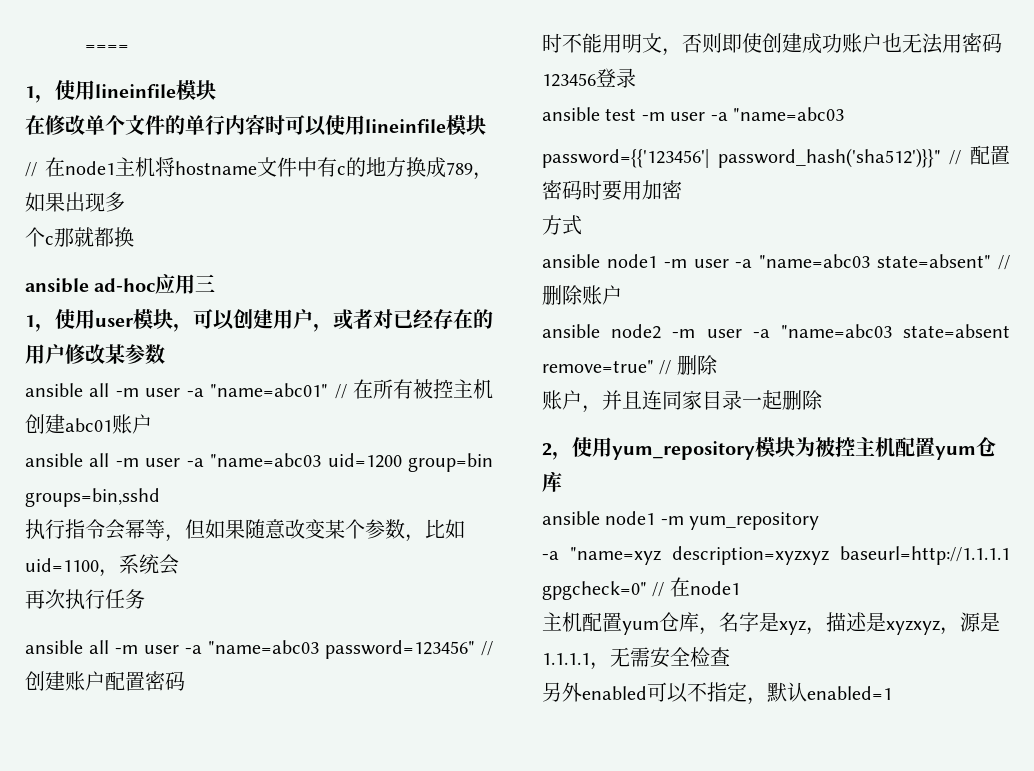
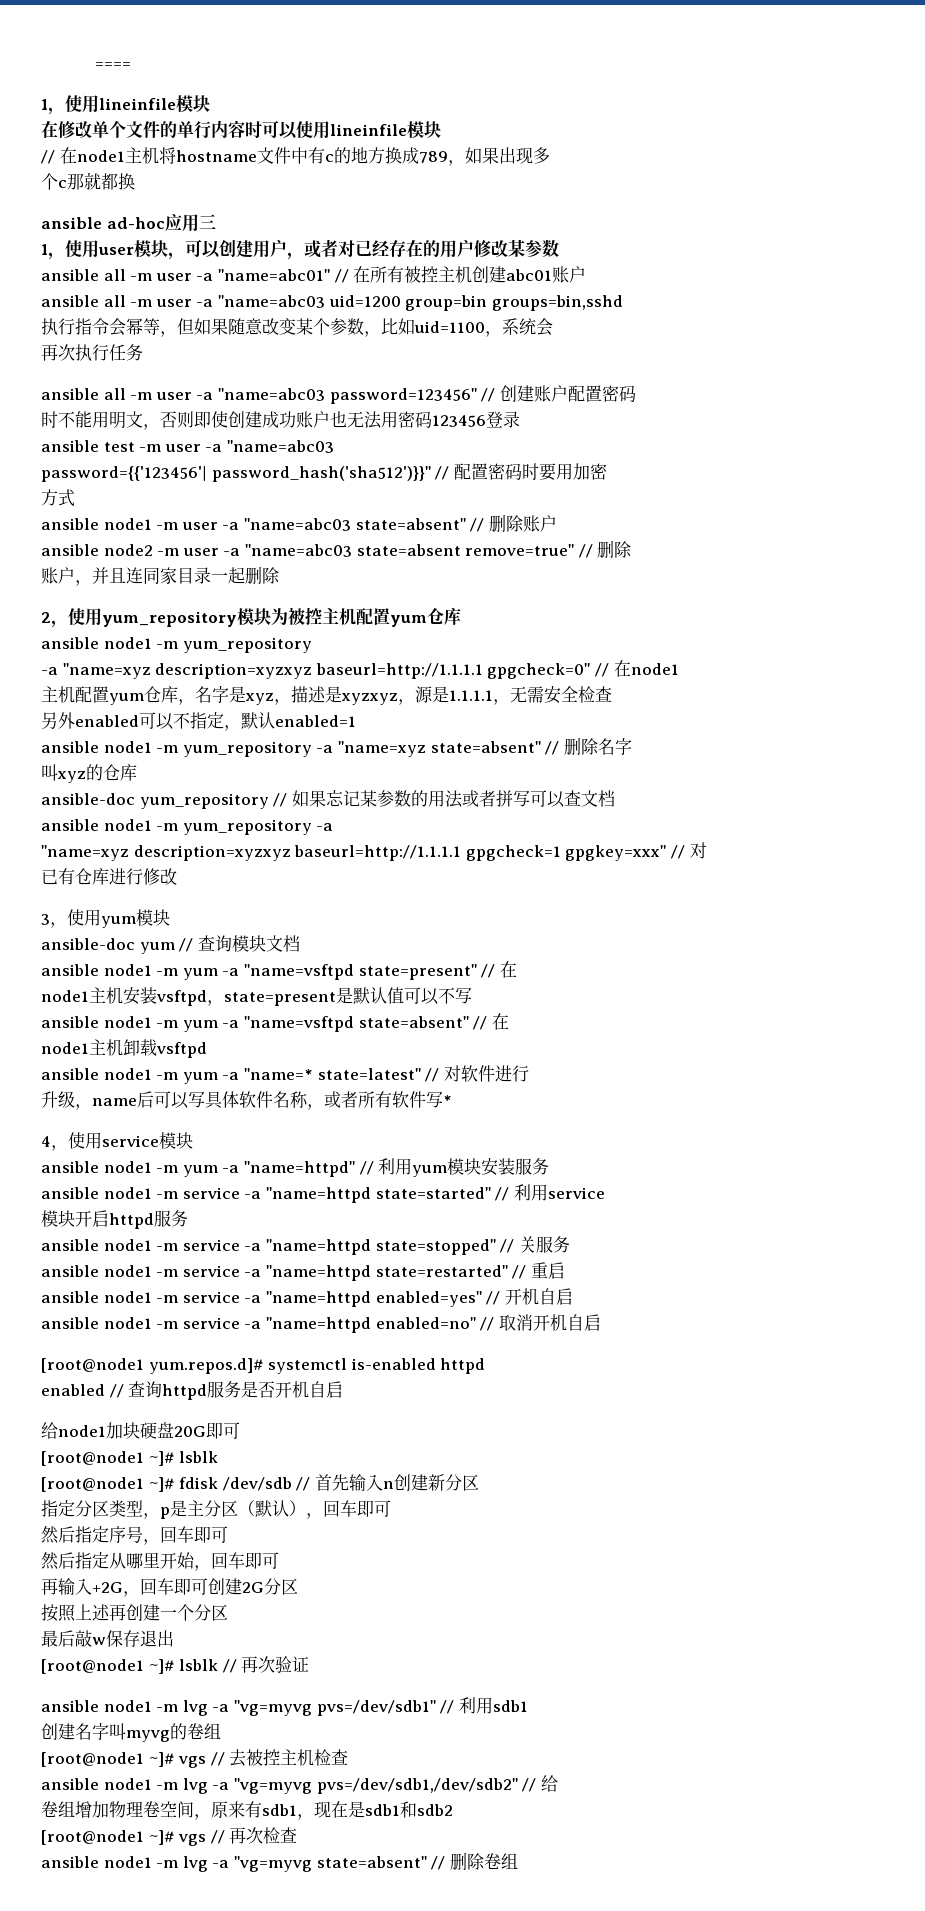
(892, 693) none -> [41,737,632,757] [41,764,137,783] [41,790,615,809] [41,819,334,835] [41,842,707,861] [41,868,177,885] [41,909,170,928] [41,935,300,954] [41,961,517,980] [41,987,472,1006] [41,1013,509,1032] [41,1039,207,1058] [41,1065,529,1084] [41,1091,452,1110] [41,1132,193,1151] [41,1158,550,1177] [41,1184,605,1203] [41,1210,188,1229] [41,1236,570,1255] [41,1262,565,1281] [41,1288,573,1307] [41,1314,601,1333] [41,1358,486,1374] [41,1381,344,1400] [41,1422,240,1439] [41,1451,219,1466] [41,1474,479,1492] [41,1500,391,1519] [41,1526,228,1545] [41,1552,279,1571] [41,1578,298,1597] [41,1604,228,1622] [41,1630,174,1647] [41,1656,310,1674] [41,1697,528,1716] [41,1723,221,1742] [41,1749,349,1768] [41,1775,558,1794] [41,1801,453,1820] [41,1827,298,1846] [41,1852,518,1872] // ansible node1 -m yum_repository -a "name=xyz state=absent" // 删除名字 // 叫xyz的仓库 // ansible-doc yum_repository // 如果忘记某参数的用法或者拼写可以查文档 // ansible node1 -m yum_repository -a // "name=xyz description=xyzxyz baseurl=http://1.1.1.1 gpgcheck=1 gpgkey=xxx" // 对 // 已有仓库进行修改 // 3，使用yum模块 // ansible-doc yum // 查询模块文档 // ansible node1 -m yum -a "name=vsftpd state=present" // 在 // node1主机安装vsftpd，state=present是默认值可以不写 // ansible node1 -m yum -a "name=vsftpd state=absent" // 在 // node1主机卸载vsftpd // ansible node1 -m yum -a "name=* state=latest" // 对软件进行 // 升级，name后可以写具体软件名称，或者所有软件写* // 4，使用service模块 // ansible node1 -m yum -a "name=httpd" // 利用yum模块安装服务 // ansible node1 -m service -a "name=httpd state=started" // 利用service // 模块开启httpd服务 // ansible node1 -m service -a "name=httpd state=stopped" // 关服务 // ansible node1 -m service -a "name=httpd state=restarted" // 重启 // ansible node1 -m service -a "name=httpd enabled=yes" // 开机自启 // ansible node1 -m service -a "name=httpd enabled=no" // 取消开机自启 // [root@node1 yum.repos.d]# systemctl is-enabled httpd // enabled // 查询httpd服务是否开机自启 // 给node1加块硬盘20G即可 // [root@node1 ~]# lsblk // [root@node1 ~]# fdisk /dev/sdb // 首先输入n创建新分区 // 指定分区类型，p是主分区（默认），回车即可 // 然后指定序号，回车即可 // 然后指定从哪里开始，回车即可 // 再输入+2G，回车即可创建2G分区 // 按照上述再创建一个分区 // 最后敲w保存退出 // [root@node1 ~]# lsblk // 再次验证 // ansible node1 -m lvg -a "vg=myvg pvs=/dev/sdb1" // 利用sdb1 // 创建名字叫myvg的卷组 // [root@node1 ~]# vgs // 去被控主机检查 // ansible node1 -m lvg -a "vg=myvg pvs=/dev/sdb1,/dev/sdb2" // 给 // 卷组增加物理卷空间，原来有sdb1，现在是sdb1和sdb2 // [root@node1 ~]# vgs // 再次检查 // ansible node1 -m lvg -a "vg=myvg state=absent" // 删除卷组

